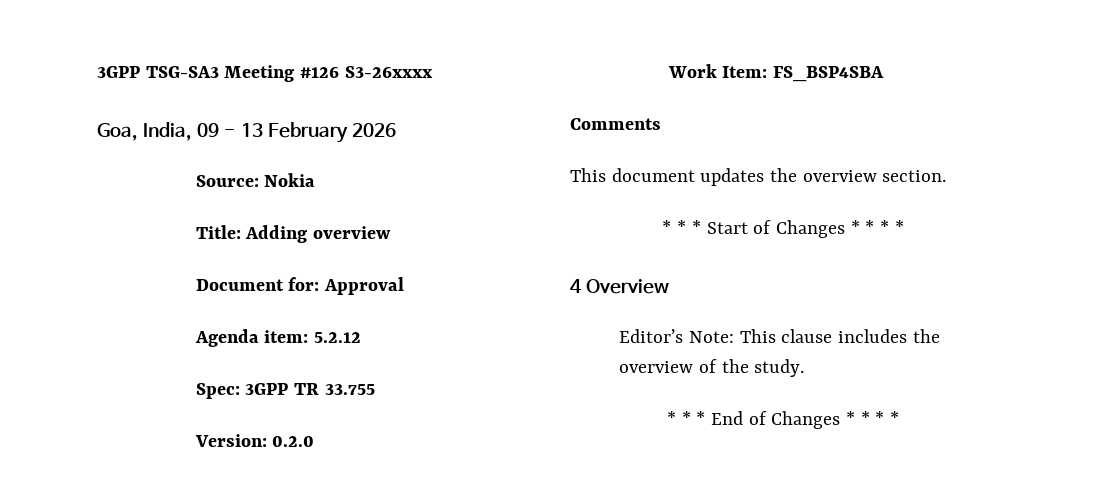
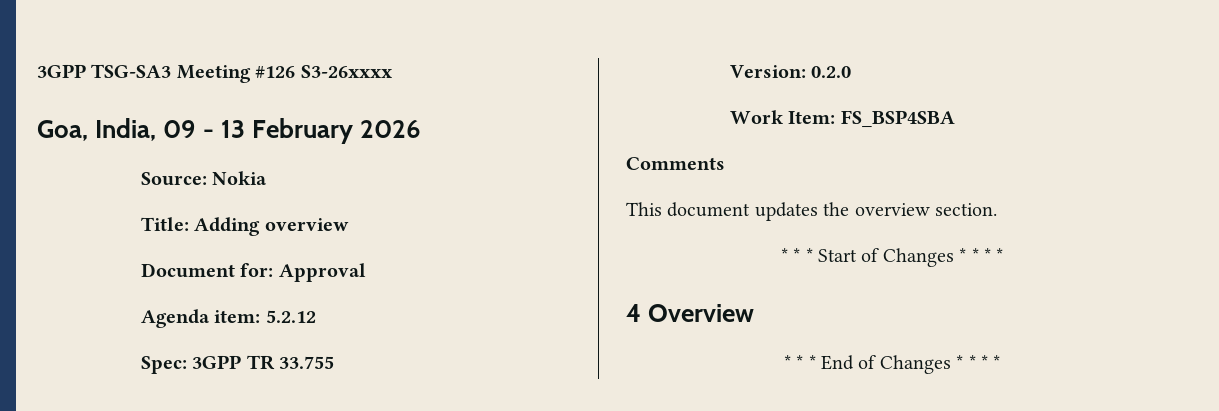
[619,329,940,343] [619,359,805,377] // Editor’s Note: This clause includes the overview of the study. -> (755, 313) none

